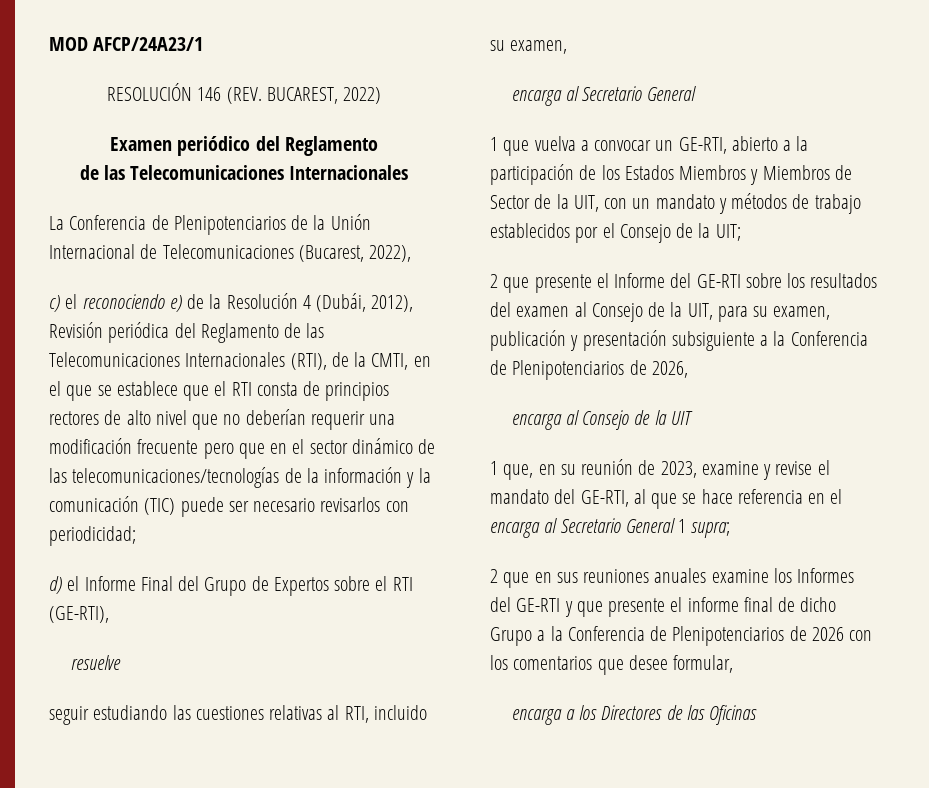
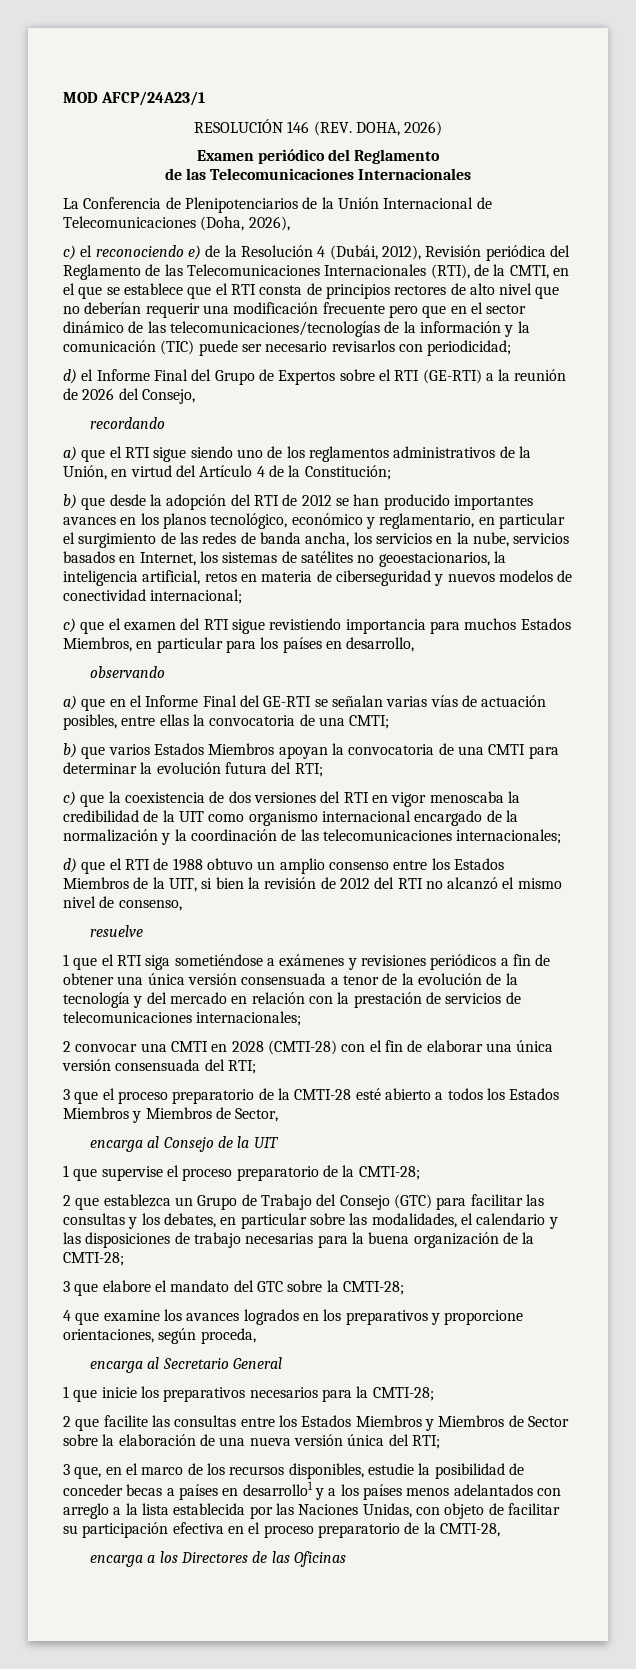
[266,87,382,104] BUCAREST, 2022) -> [355,121,443,136] DOHA, 2026)
[298,245,412,262] (Bucarest, 2022), -> [200,216,290,231] (Doha, 2026),
[49,606,109,623] [70,655,121,670] [49,705,427,725] [490,40,568,54] [511,86,697,106] [490,136,809,156] [490,164,852,185] [490,193,861,214] [490,223,741,243] [490,273,878,293] [490,302,831,322] [490,330,868,351] [490,360,688,380] (GE-RTI), // resuelve // seguir estudiando las cuestiones relativas al RTI, incluido su examen, // encarga al Secretario General // 1 que vuelva a convocar un GE-RTI, abierto a la participación de los Estados Miembros y Miembros de Sector de la UIT, con un mandato y métodos de trabajo establecidos por el Consejo de la UIT; // 2 que presente el Informe del GE-RTI sobre los resultados del examen al Consejo de la UIT, para su examen, publicación y presentación subsiguiente a la Conferencia de Plenipotenciarios de 2026, -> [422,369,567,384] [63,388,195,404] [89,417,165,429] [63,446,531,462] [63,465,391,480] [63,494,533,510] [63,513,565,529] [63,532,570,548] [63,551,506,567] [63,570,573,586] [63,589,243,604] [63,618,571,634] [63,637,415,653] [89,666,165,678] [63,695,547,711] [63,714,390,730] [63,743,559,759] [63,762,323,777] [63,791,520,807] [63,810,518,826] [63,829,562,845] [63,858,504,874] [63,877,562,892] [63,896,182,911] [89,925,143,937] [63,954,551,970] [63,973,518,985] [63,992,521,1008] [63,1011,302,1026] [63,1040,554,1055] [62,1059,256,1074] [63,1088,560,1104] [63,1107,279,1123] (GE-RTI) a la reunión de 2026 del Consejo, // recordando // a) que el RTI sigue siendo uno de los reglamentos administrativos de la Unión, en virtud del Artículo 4 de la Constitución; // b) que desde la adopción del RTI de 2012 se han producido importantes avances en los planos tecnológico, económico y reglamentario, en particular el surgimiento de las redes de banda ancha, los servicios en la nube, servicios basados en Internet, los sistemas de satélites no geoestacionarios, la inteligencia artificial, retos en materia de ciberseguridad y nuevos modelos de conectividad internacional; // c) que el examen del RTI sigue revistiendo importancia para muchos Estados Miembros, en particular para los países en desarrollo, // observando // a) que en el Informe Final del GE-RTI se señalan varias vías de actuación posibles, entre ellas la convocatoria de una CMTI; // b) que varios Estados Miembros apoyan la convocatoria de una CMTI para determinar la evolución futura del RTI; // c) que la coexistencia de dos versiones del RTI en vigor menoscaba la credibilidad de la UIT como organismo internacional encargado de la normalización y la coordinación de las telecomunicaciones internacionales; // d) que el RTI de 1988 obtuvo un amplio consenso entre los Estados Miembros de la UIT, si bien la revisión de 2012 del RTI no alcanzó el mismo nivel de consenso, // resuelve // 1 que el RTI siga sometiéndose a exámenes y revisiones periódicos a fin de obtener una única versión consensuada a tenor de la evolución de la tecnología y del mercado en relación con la prestación de servicios de telecomunicaciones internacionales; // 2 convocar una CMTI en 2028 (CMTI-28) con el fin de elaborar una única versión consensuada del RTI; // 3 que el proceso preparatorio de la CMTI-28 esté abierto a todos los Estados Miembros y Miembros de Sector,
[503,459,830,480] [490,489,843,509] [490,518,731,538] [490,568,855,588] [490,597,837,617] [490,626,873,646] [490,655,734,675] que, en su reunión de 2023, examine y revise el mandato del GE-RTI, al que se hace referencia en el encarga al Secretario General 1 supra; // 2 que en sus reuniones anuales examine los Informes del GE-RTI y que presente el informe final de dicho Grupo a la Conferencia de Plenipotenciarios de 2026 con los comentarios que desee formular, -> [73,1165,420,1181] [63,1194,544,1210] [63,1213,558,1229] [63,1232,535,1248] [63,1252,124,1266] [63,1280,404,1296] [63,1309,524,1325] [63,1328,256,1344] [89,1357,282,1373] [63,1386,434,1402] [63,1415,569,1431] [63,1434,440,1449] [63,1463,524,1479] [63,1481,561,1500] [63,1503,560,1519] [63,1522,500,1538] que supervise el proceso preparatorio de la CMTI-28; // 2 que establezca un Grupo de Trabajo del Consejo (GTC) para facilitar las consultas y los debates, en particular sobre las modalidades, el calendario y las disposiciones de trabajo necesarias para la buena organización de la CMTI-28; // 3 que elabore el mandato del GTC sobre la CMTI-28; // 4 que examine los avances logrados en los preparativos y proporcione orientaciones, según proceda, // encarga al Secretario General // 1 que inicie los preparativos necesarios para la CMTI-28; // 2 que facilite las consultas entre los Estados Miembros y Miembros de Sector sobre la elaboración de una nueva versión única del RTI; // 3 que, en el marco de los recursos disponibles, estudie la posibilidad de conceder becas a países en desarrollo1 y a los países menos adelantados con arreglo a la lista establecida por las Naciones Unidas, con objeto de facilitar su participación efectiva en el proceso preparatorio de la CMTI-28,

